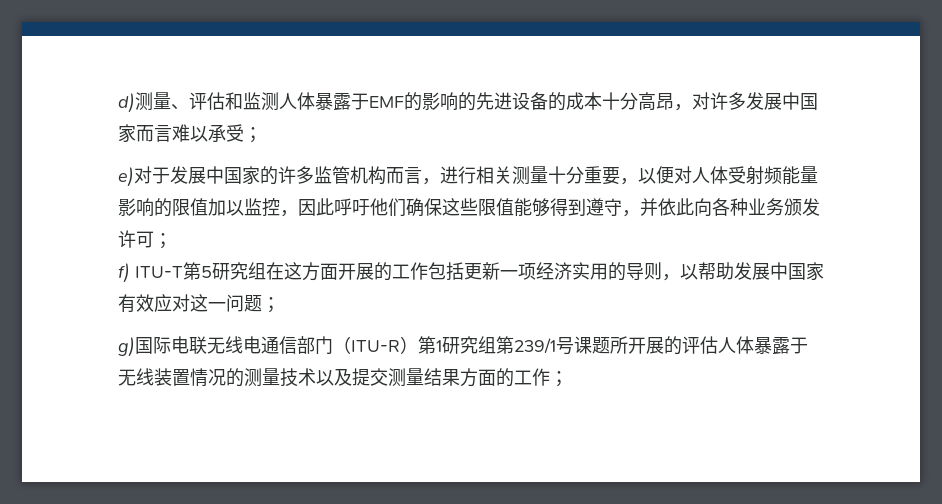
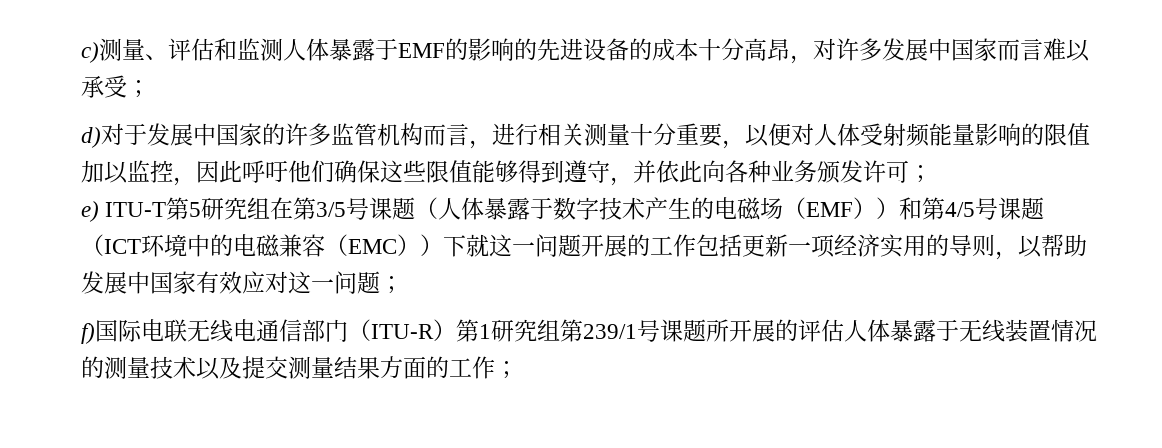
[118,93,135,113] d) -> [81,42,99,63] c)
[118,167,134,187] e) -> [81,127,101,148] d)
[118,263,130,283] f) -> [81,201,99,222] e)
[284,262,338,281] 这方面 -> [293,197,1045,221] [81,234,581,258] 第3/5号课题（人体暴露于数字技术产生的电磁场（EMF））和第4/5号课题（ICT环境中的电磁兼容（EMC））下就这一问题
[118,337,135,357] g) -> [81,323,95,344] f)

